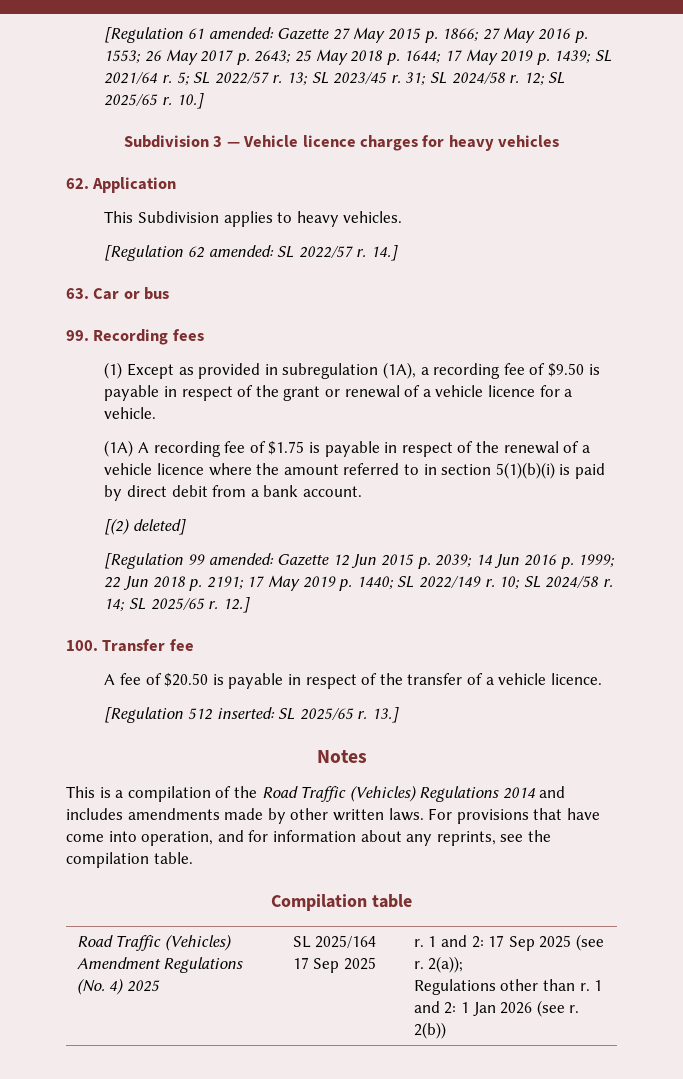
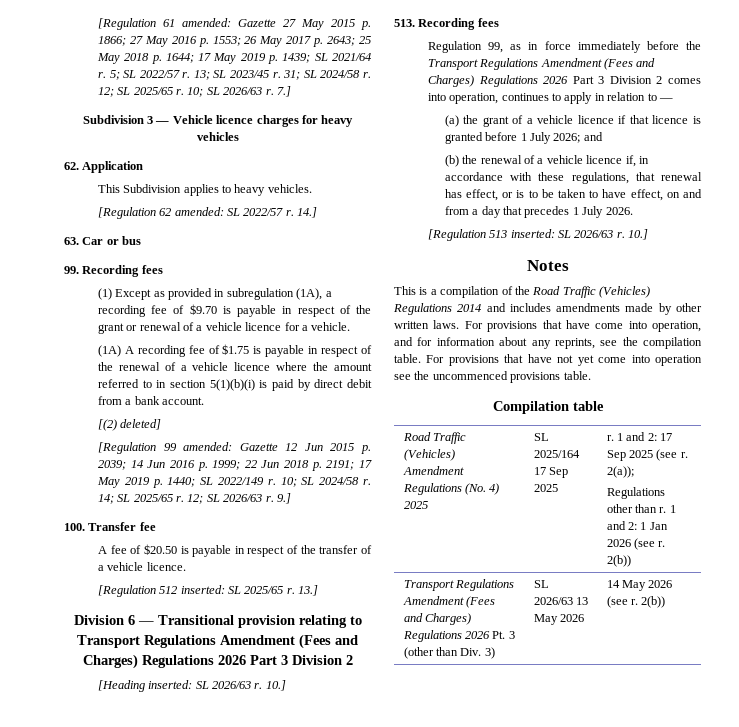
[176,93,204,109] 10.] -> [187,86,291,97] 10; SL 2026/63 r. 7.]
[547,363,584,377] $9.50 -> [189,304,217,315] $9.70
[222,597,250,613] 12.] -> [187,493,291,504] 12; SL 2026/63 r. 9.]
(399, 715) none -> [73,615,362,628] [77,634,358,649] [82,654,353,669] [97,680,286,692] [394,18,499,30] [427,41,701,53] [427,58,656,70] [427,75,701,87] [427,92,673,104] [444,115,701,127] [444,132,603,144] [444,155,649,167] [444,172,702,184] [444,189,702,201] [444,206,633,218] [427,229,649,241] // Division 6 — Transitional provision relating to Transport Regulations Amendment (Fees and Charges) Regulations 2026 Part 3 Division 2 // [Heading inserted: SL 2026/63 r. 10.] // 513. Recording fees // Regulation 99, as in force immediately before the Transport Regulations Amendment (Fees and Charges) Regulations 2026 Part 3 Division 2 comes into operation, continues to apply in relation to — // (a) the grant of a vehicle licence if that licence is granted before 1 July 2026; and // (b) the renewal of a vehicle licence if, in accordance with these regulations, that renewal has effect, or is to be taken to have effect, on and from a day that precedes 1 July 2026. // [Regulation 513 inserted: SL 2026/63 r. 10.]
(193, 858) none -> [426,354,702,366] [394,371,591,383] For provisions that have not yet come into operation see the uncommenced provisions table.
(446, 1030) none -> [403,579,515,591] [402,596,496,608] [403,613,472,625] [402,630,515,642] [403,647,495,659] [533,580,549,588] [533,597,589,605] [533,614,585,625] [606,580,673,591] [606,596,666,608] // Transport Regulations Amendment (Fees and Charges) Regulations 2026 Pt. 3 (other than Div. 3) | SL 2026/63 13 May 2026 | 14 May 2026 (see r. 2(b))

